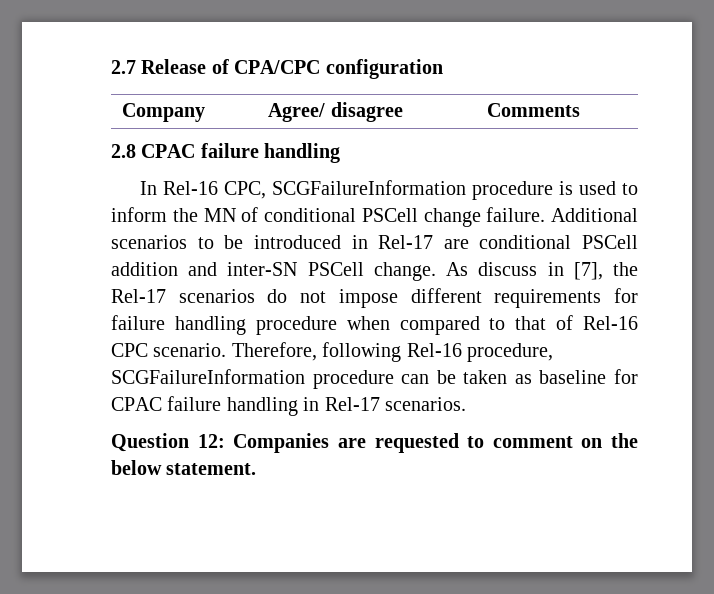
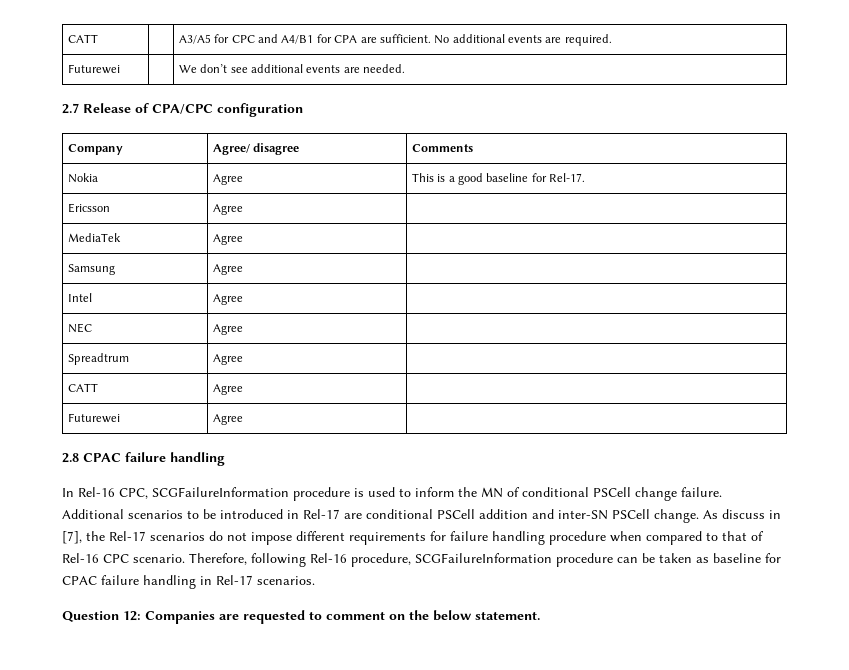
(111, 67) none -> [67,34,98,43] [178,34,612,46] [67,64,120,74] [178,64,406,73] CATT | | A3/A5 for CPC and A4/B1 for CPA are sufficient. No additional events are required. // Futurewei | | We don’t see additional events are needed. //
(581, 110) none -> [67,173,98,183] [212,174,243,185] [411,173,586,185] [67,203,110,213] [212,204,243,215] [67,233,121,242] [212,234,243,245] [67,264,115,275] [212,264,243,275] [67,293,92,302] [212,294,243,305] [67,323,92,333] [212,324,243,335] [67,353,129,365] [212,354,243,365] [67,383,98,392] [212,384,243,395] [67,413,120,423] [212,414,243,425] // Nokia | Agree | This is a good baseline for Rel-17. // Ericsson | Agree | // MediaTek | Agree | // Samsung | Agree | // Intel | Agree | // NEC | Agree | // Spreadtrum | Agree | // CATT | Agree | // Futurewei | Agree |

